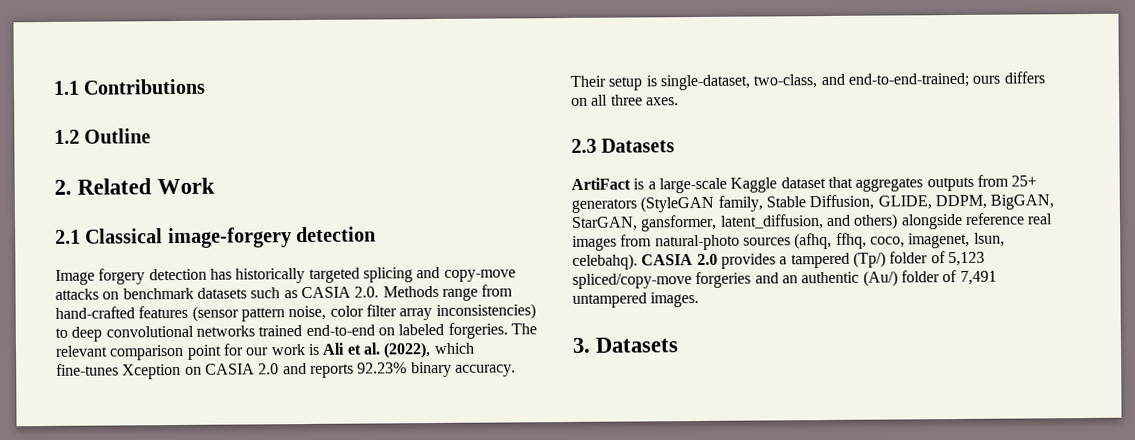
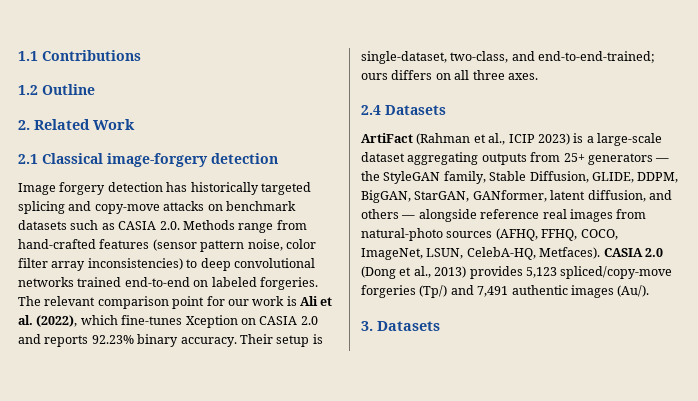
[571,138,597,153] 2.3 -> [361,105,381,115] 2.4
[633,176,924,194] is a large-scale Kaggle dataset that aggregates -> [416,133,662,146] [361,152,479,165] (Rahman et al., ICIP 2023) is a large-scale dataset aggregating
[640,195,715,213] (StyleGAN -> [655,158,670,162] [361,171,441,184] — the StyleGAN
[640,213,899,232] gansformer, latent_diffusion, and others) -> [472,190,672,202] [361,209,416,219] GANformer, latent diffusion, and others —
[794,232,1005,250] [572,251,985,270] [572,270,997,289] [572,291,700,308] (afhq, ffhq, coco, imagenet, lsun, celebahq). CASIA 2.0 provides a tampered (Tp/) folder of 5,123 spliced/copy-move forgeries and an authentic (Au/) folder of 7,491 untampered images. -> [495,228,618,241] [361,247,663,260] [361,266,673,279] [361,285,650,298] (AFHQ, FFHQ, COCO, ImageNet, LSUN, CelebA-HQ, Metfaces). CASIA 2.0 (Dong et al., 2013) provides 5,123 spliced/copy-move forgeries (Tp/) and 7,491 authentic images (Au/).

